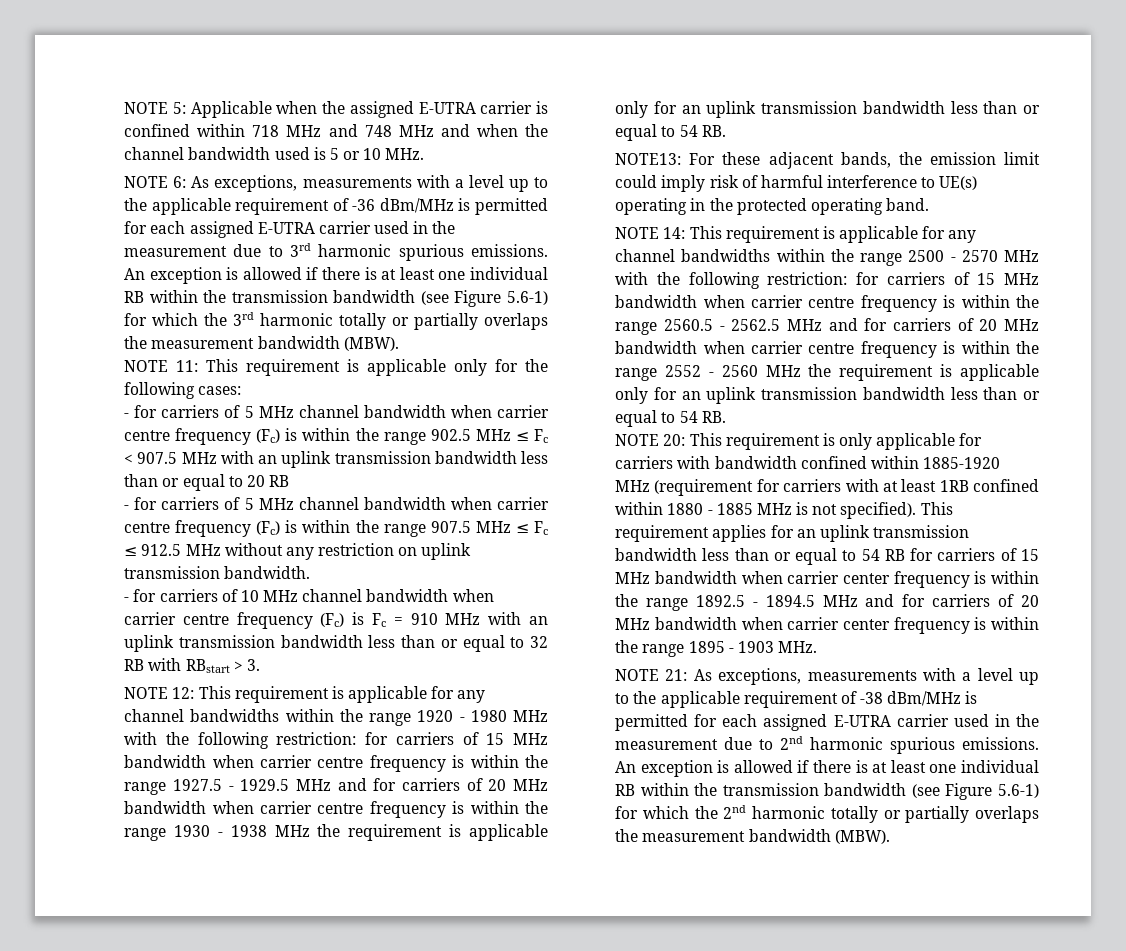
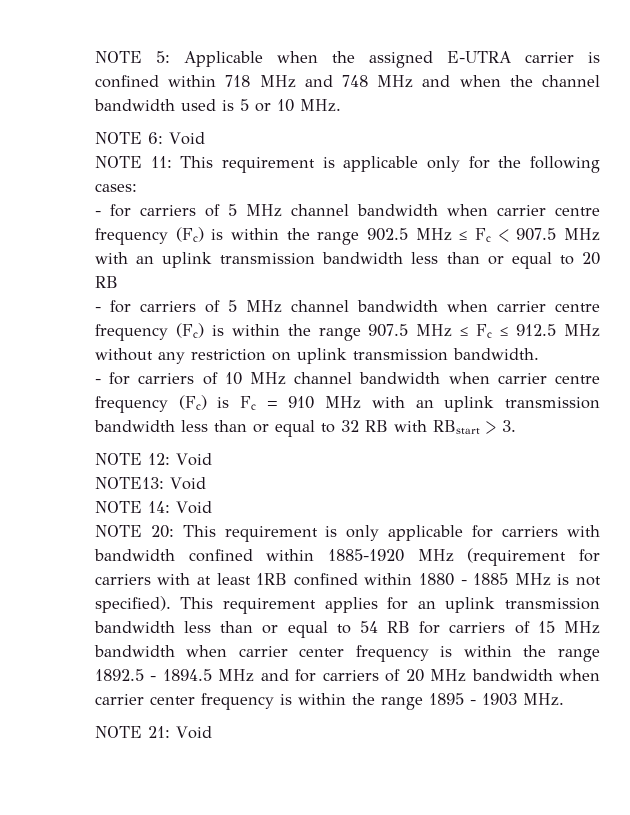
[191,175,548,192] [124,198,548,215] [124,221,456,238] [124,243,548,261] [124,267,548,284] [124,290,548,307] [124,312,548,330] [124,336,399,351] As exceptions, measurements with a level up to the applicable requirement of -36 dBm/MHz is permitted for each assigned E-UTRA carrier used in the measurement due to 3rd harmonic spurious emissions. An exception is allowed if there is at least one individual RB within the transmission bandwidth (see Figure 5.6-1) for which the 3rd harmonic totally or partially overlaps the measurement bandwidth (MBW). -> [168,132,205,145] Void
[198,686,486,703] [124,709,548,726] [124,732,548,749] [124,755,548,772] [124,778,548,795] [124,801,548,818] [124,824,548,841] [615,101,1040,118] [615,124,726,141] [615,152,1040,169] [615,175,978,192] [615,198,930,215] [615,226,977,243] [615,249,1039,266] [615,272,1039,289] [615,295,1039,312] [615,318,1039,335] [615,341,1039,358] [615,364,1039,381] [615,387,1040,404] [615,410,726,427] This requirement is applicable for any channel bandwidths within the range 1920 - 1980 MHz with the following restriction: for carriers of 15 MHz bandwidth when carrier centre frequency is within the range 1927.5 - 1929.5 MHz and for carriers of 20 MHz bandwidth when carrier centre frequency is within the range 1930 - 1938 MHz the requirement is applicable only for an uplink transmission bandwidth less than or equal to 54 RB. // NOTE13: For these adjacent bands, the emission limit could imply risk of harmful interference to UE(s) operating in the protected operating band. // NOTE 14: This requirement is applicable for any channel bandwidths within the range 2500 - 2570 MHz with the following restriction: for carriers of 15 MHz bandwidth when carrier centre frequency is within the range 2560.5 - 2562.5 MHz and for carriers of 20 MHz bandwidth when carrier centre frequency is within the range 2552 - 2560 MHz the requirement is applicable only for an uplink transmission bandwidth less than or equal to 54 RB. -> [175,453,212,466] [94,477,206,490] [94,501,212,514] Void // NOTE13: Void // NOTE 14: Void
[693,668,1039,685] [615,691,978,708] [615,714,1039,731] [615,736,1039,754] [615,760,1039,777] [615,783,1039,800] [615,805,1039,823] [615,829,890,844] As exceptions, measurements with a level up to the applicable requirement of -38 dBm/MHz is permitted for each assigned E-UTRA carrier used in the measurement due to 2nd harmonic spurious emissions. An exception is allowed if there is at least one individual RB within the transmission bandwidth (see Figure 5.6-1) for which the 2nd harmonic totally or partially overlaps the measurement bandwidth (MBW). -> [175,726,212,739] Void

